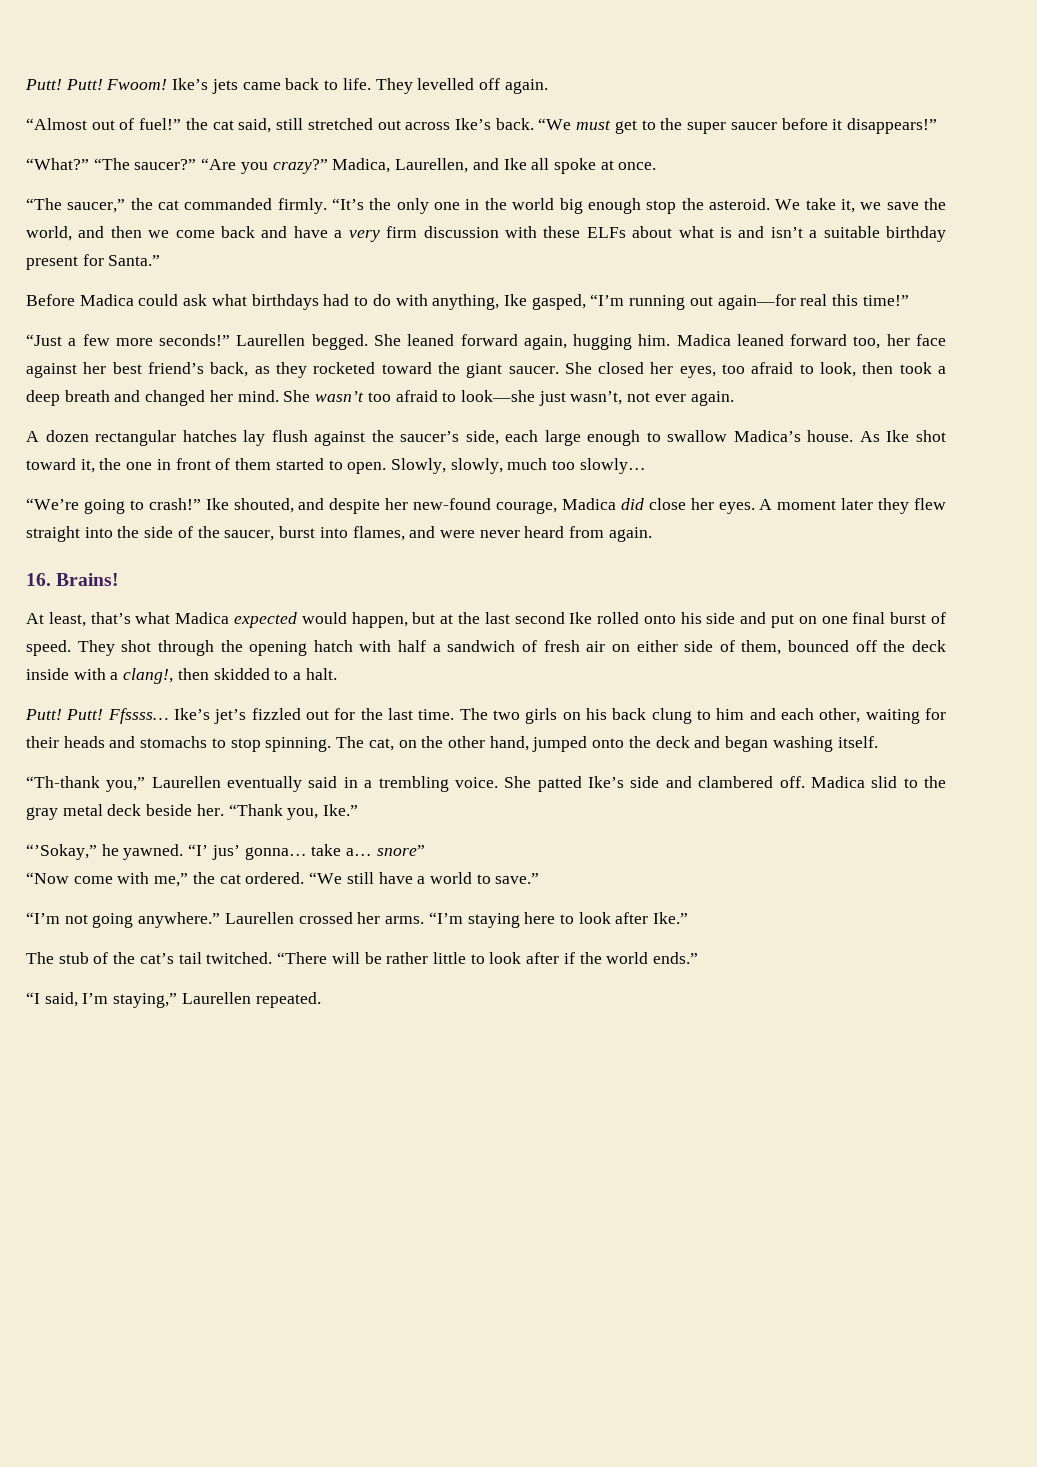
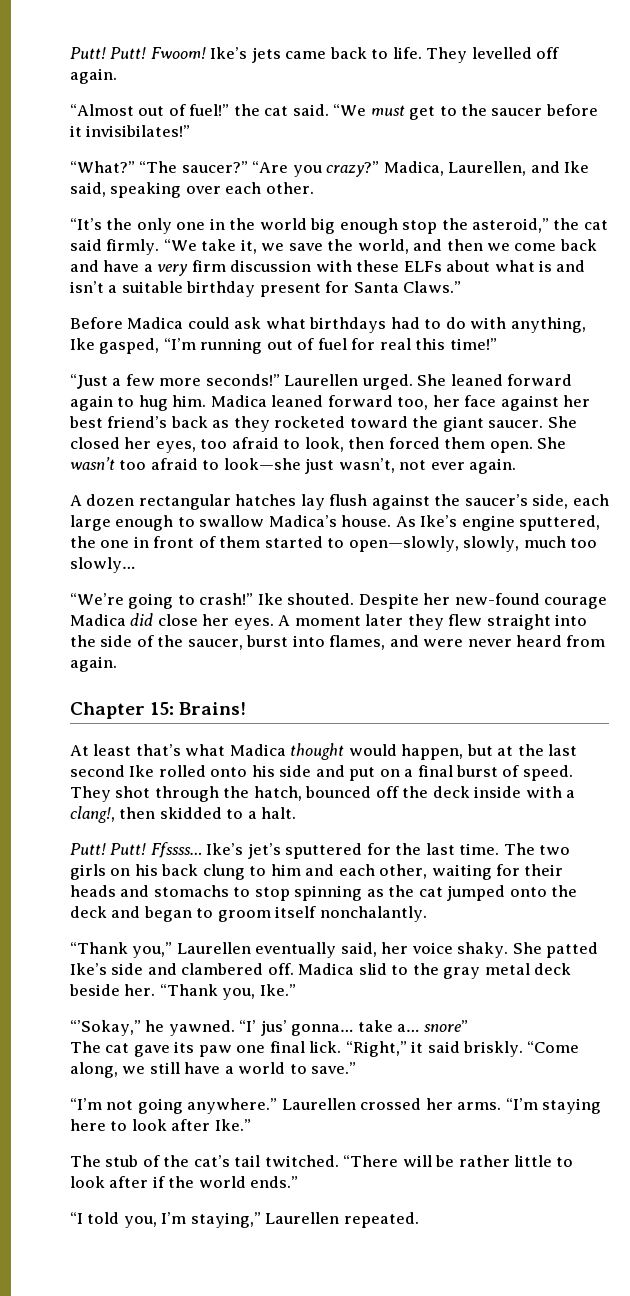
[238,118,534,133] said, still stretched out across Ike’s back. -> [292,104,329,116] said.
[687,122,727,134] super -> (487, 110) none
[846,118,937,134] disappears!” -> [86,125,191,137] invisibilates!”
[531,158,657,174] [26,198,327,214] all spoke at once. // “The saucer,” the cat commanded firmly. -> [70,182,314,198] said, speaking over each other. //
[708,198,801,210] asteroid. We -> [472,218,608,233] [70,239,197,255] asteroid,” the cat said firmly. “We
[108,255,161,266] Santa.” -> [353,281,462,293] Santa Claws.”
[717,294,796,310] again—for -> [297,338,376,350] of fuel for
[311,334,368,350] begged. -> [361,374,413,390] urged.
[523,334,633,350] again, hugging -> [70,395,168,411] again to hug
[210,362,249,377] back, -> [170,416,208,428] back
[899,362,947,374] [26,390,279,406] took a deep breath and changed her mind. -> [388,437,533,453] forced them open.
[886,430,946,442] [26,458,95,473] Ike shot toward it, -> [420,515,601,531] Ike’s engine sputtered,
[347,458,446,474] open. Slowly, -> [348,536,459,552] open—slowly,
[233,498,381,514] shouted, and despite -> [287,593,419,609] shouted. Despite
[495,501,557,514] courage, -> [544,597,608,609] courage
[26,573,51,586] 16. -> [70,702,175,719] Chapter 15:
[48,612,86,627] least, -> [93,744,132,756] least
[233,612,297,628] expected -> [290,743,345,760] thought
[821,616,848,624] one -> [404,769,414,777] a
[249,640,782,656] opening hatch with half a sandwich of fresh air on either side of them, -> [253,786,302,801] hatch,
[251,708,330,720] fizzled out -> [285,843,363,859] sputtered
[265,736,529,752] spinning. The cat, on the other hand, -> [294,885,443,901] spinning as the cat
[772,736,878,752] [26,776,498,792] washing itself. // “Th-thank you,” Laurellen eventually said in a trembling voice. -> [196,906,427,922] [70,942,509,958] to groom itself nonchalantly. // “Thank you,” Laurellen eventually said, her voice shaky.
[26,872,343,887] “Now come with me,” the cat ordered. “We -> [70,1041,580,1057] [70,1062,146,1078] The cat gave its paw one final lick. “Right,” it said briskly. “Come along, we
[44,992,78,1007] said, -> [87,1212,157,1228] told you,

